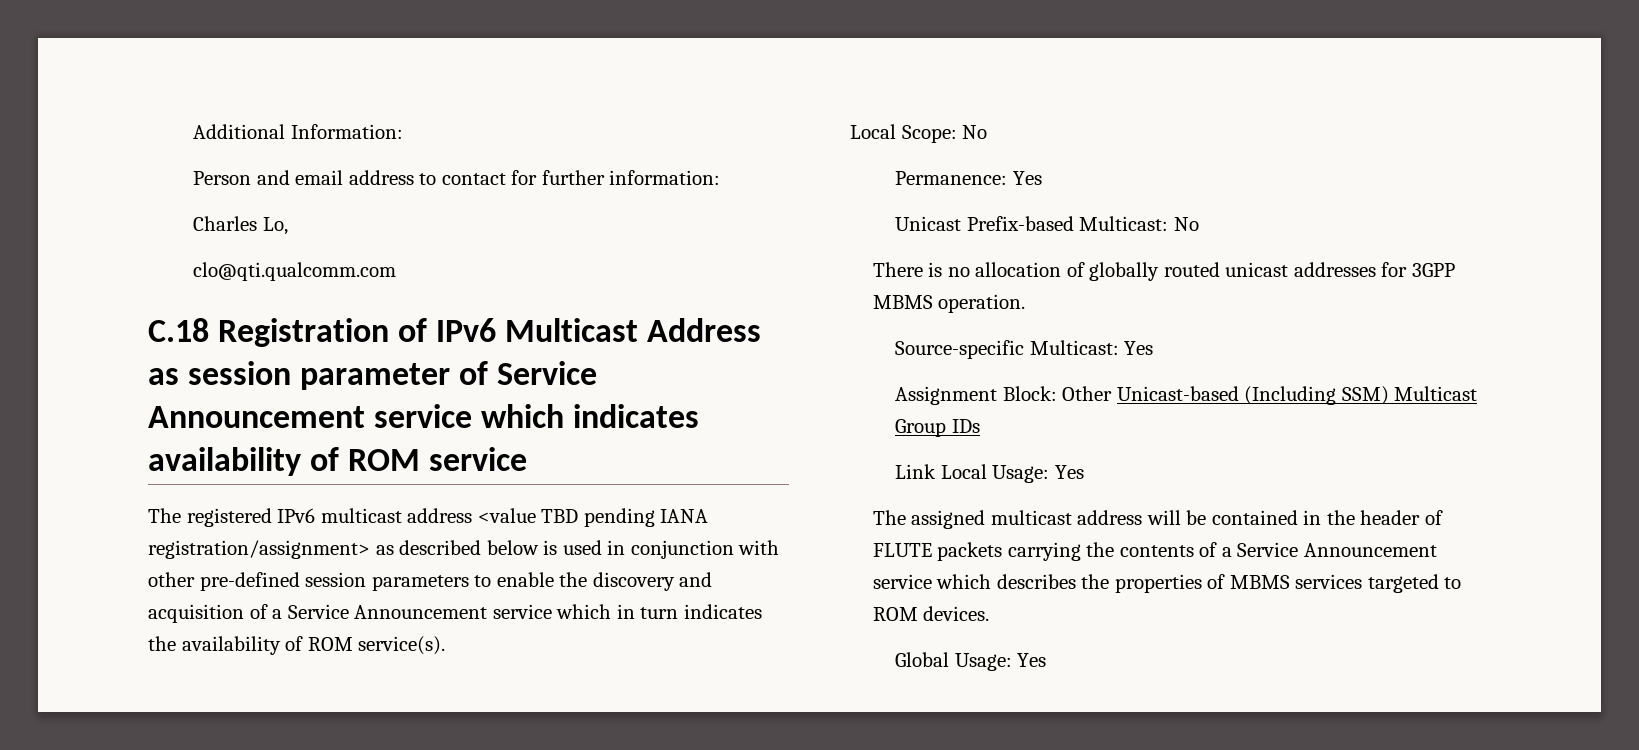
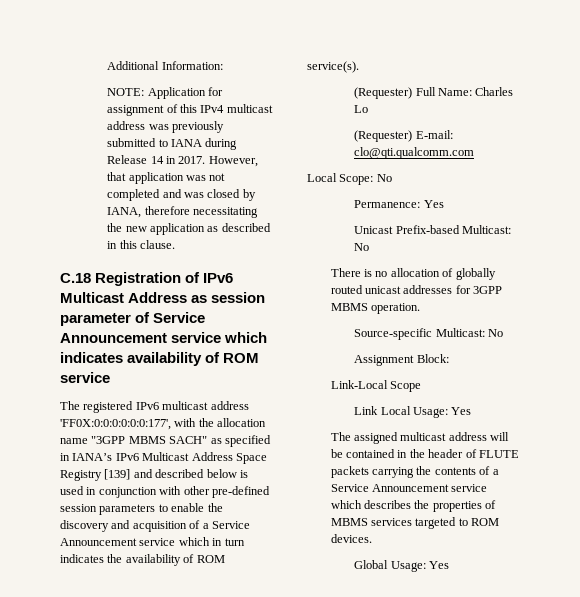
[193,170,721,185] [193,216,288,235] [193,262,397,281] Person and email address to contact for further information: // Charles Lo, // clo@qti.qualcomm.com -> [107,87,224,99] [107,104,273,116] [107,121,225,133] [107,138,238,150] [107,155,258,167] [107,172,226,184] [107,189,256,201] [107,206,259,218] [107,223,271,235] [107,240,176,249] NOTE: Application for assignment of this IPv4 multicast address was previously submitted to IANA during Release 14 in 2017. However, that application was not completed and was closed by IANA, therefore necessitating the new application as described in this clause.
[477,508,709,527] [148,540,394,559] <value TBD pending IANA registration/assignment> as -> [60,418,267,430] [60,435,271,447] [60,452,267,464] [60,469,153,481] 'FF0X:0:0:0:0:0:0:177', with the allocation name "3GPP MBMS SACH" as specified in IANA’s IPv6 Multicast Address Space Registry [139] and
(446, 645) none -> [354,87,514,99] [354,105,369,113] [354,130,453,142] [354,147,475,159] // (Requester) Full Name: Charles Lo // (Requester) E-mail: clo@qti.qualcomm.com
[1124,341,1154,355] Yes -> [488,329,504,337] No
[1062,386,1478,405] [895,419,980,437] Other Unicast-based (Including SSM) Multicast Group IDs -> [330,380,422,392] // Link-Local Scope

